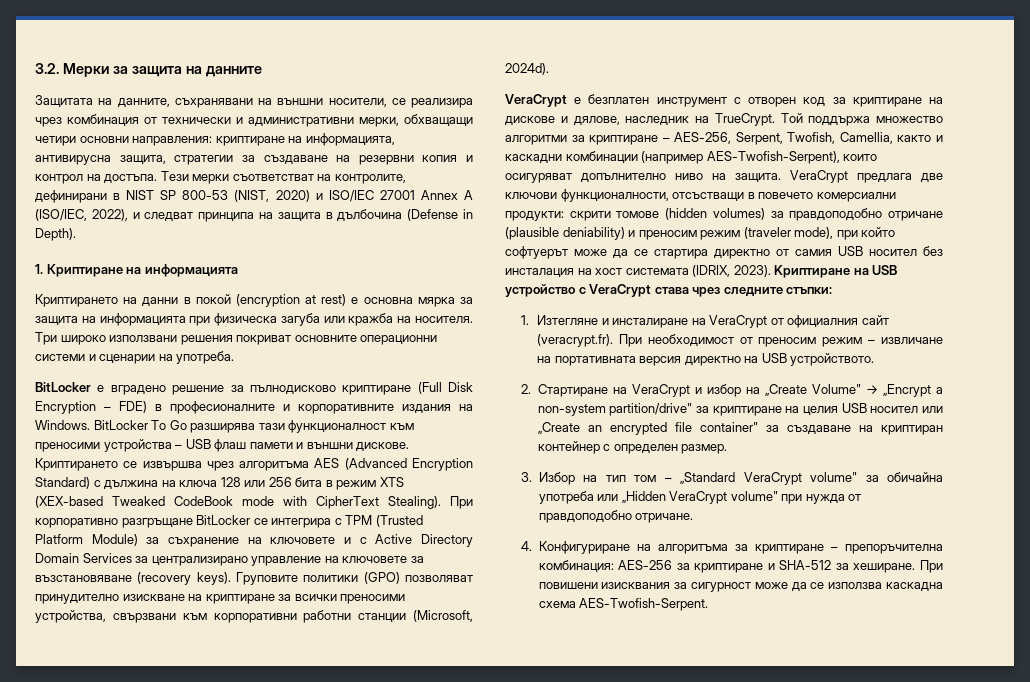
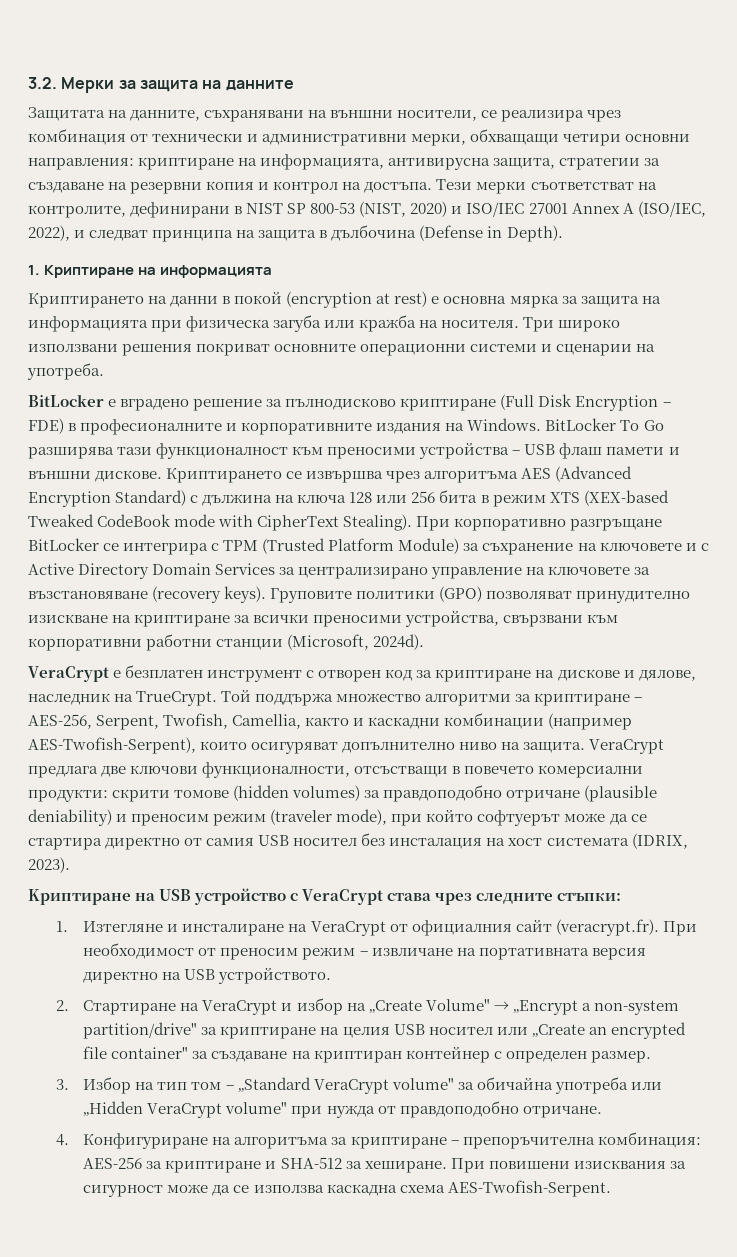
(771, 271) none -> (70, 865) //

